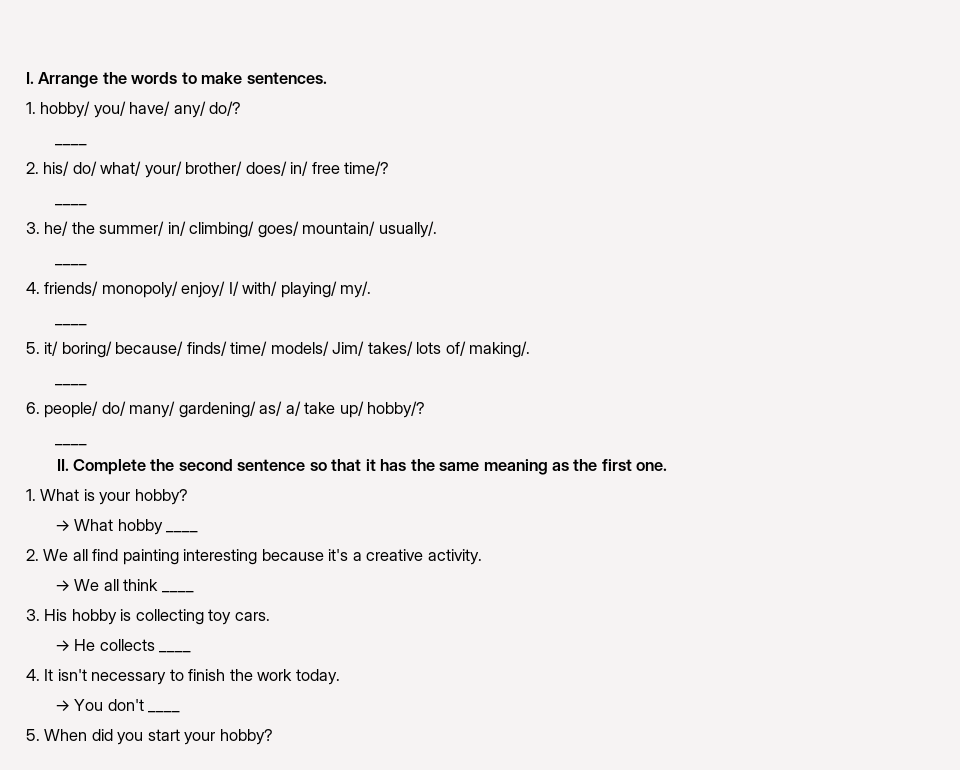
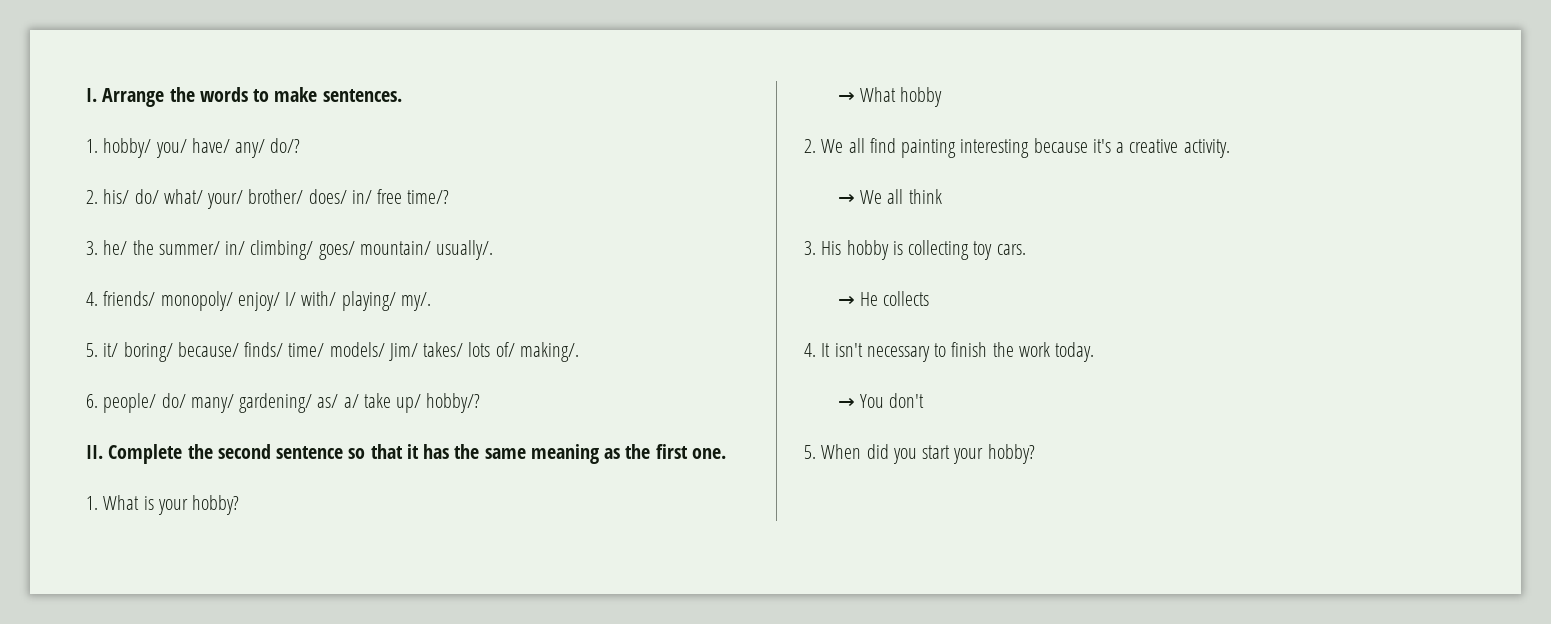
[54,144,87,146] // ____ -> (301, 145) none
[54,204,87,206] // ____ -> (450, 197) none
[54,264,87,266] // ____ -> (494, 250) none
[54,324,87,326] // ____ -> (431, 301) none
[54,384,87,386] // ____ -> (579, 352) none
[54,444,87,446] // ____ -> (481, 403) none
[166,531,199,533] ____ -> (943, 97) none
[161,591,194,593] ____ -> (942, 196) none
[159,651,192,653] ____ -> (930, 298) none
[148,711,181,713] ____ -> (925, 400) none

